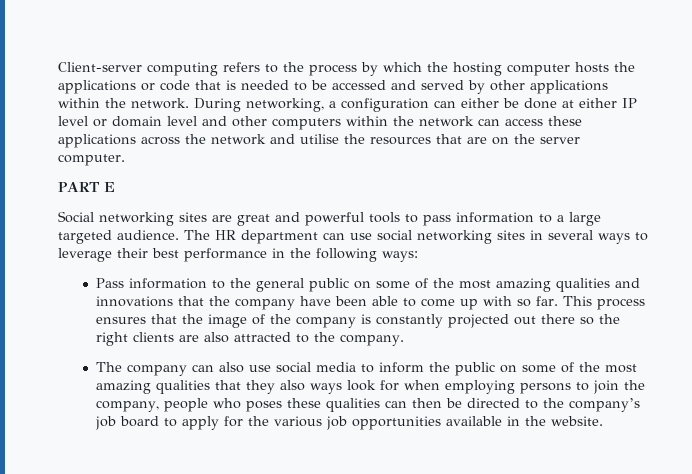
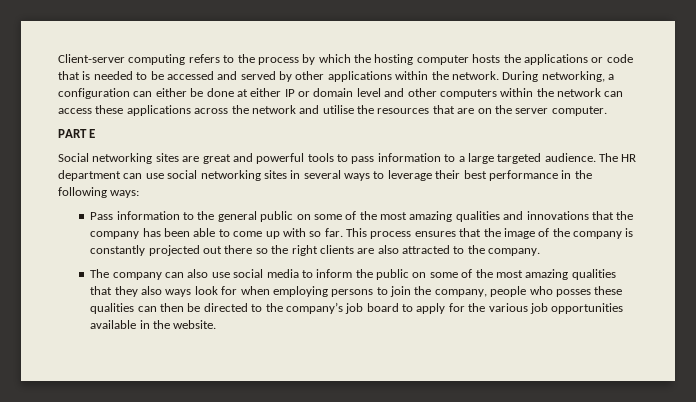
[58,116,88,126] level -> (295, 93) none
[299,296,331,306] have -> [142,228,161,237] has
[245,401,282,412] poses -> [555,289,591,297] posses

